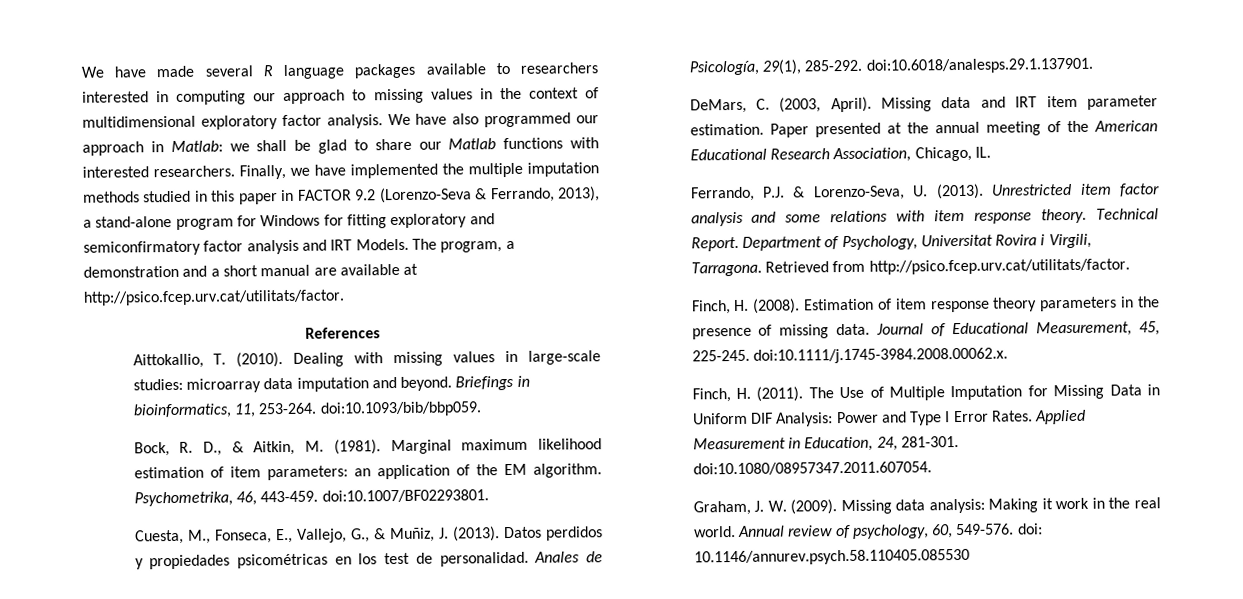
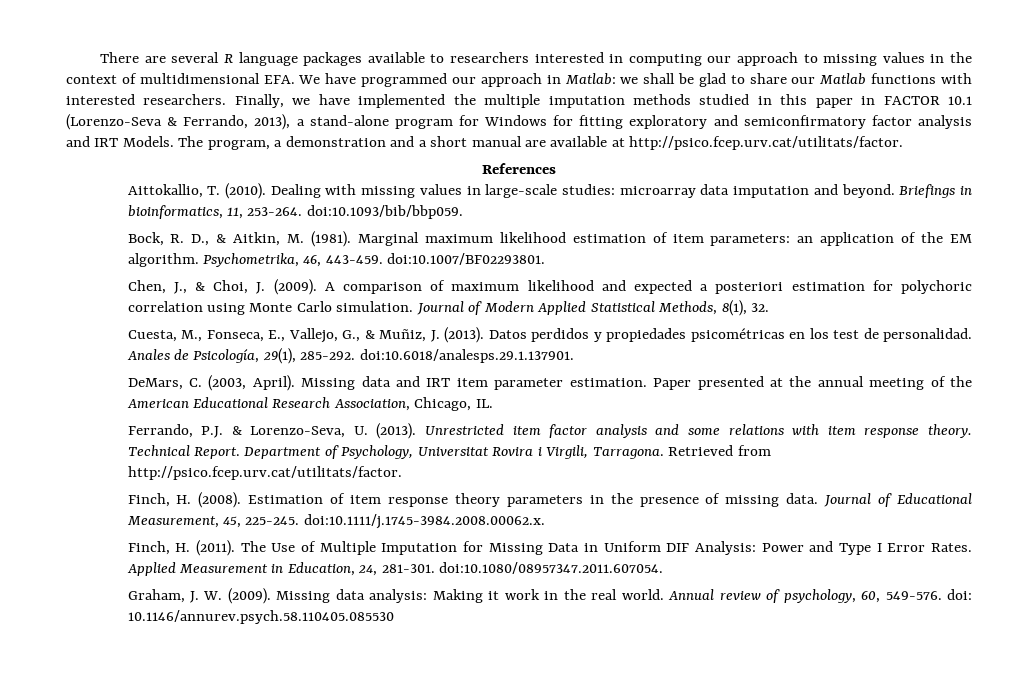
[81,65,196,78] We have made -> [100,52,166,63] There are
[200,113,480,130] exploratory factor analysis. We have also -> [263,73,357,84] EFA. We have
[355,189,377,201] 9.2 -> [948,96,972,105] 10.1
(489, 496) none -> [127,279,973,295] [127,300,769,316] // Chen, J., & Choi, J. (2009). A comparison of maximum likelihood and expected a posteriori estimation for polychoric correlation using Monte Carlo simulation. Journal of Modern Applied Statistical Methods, 8(1), 32.

